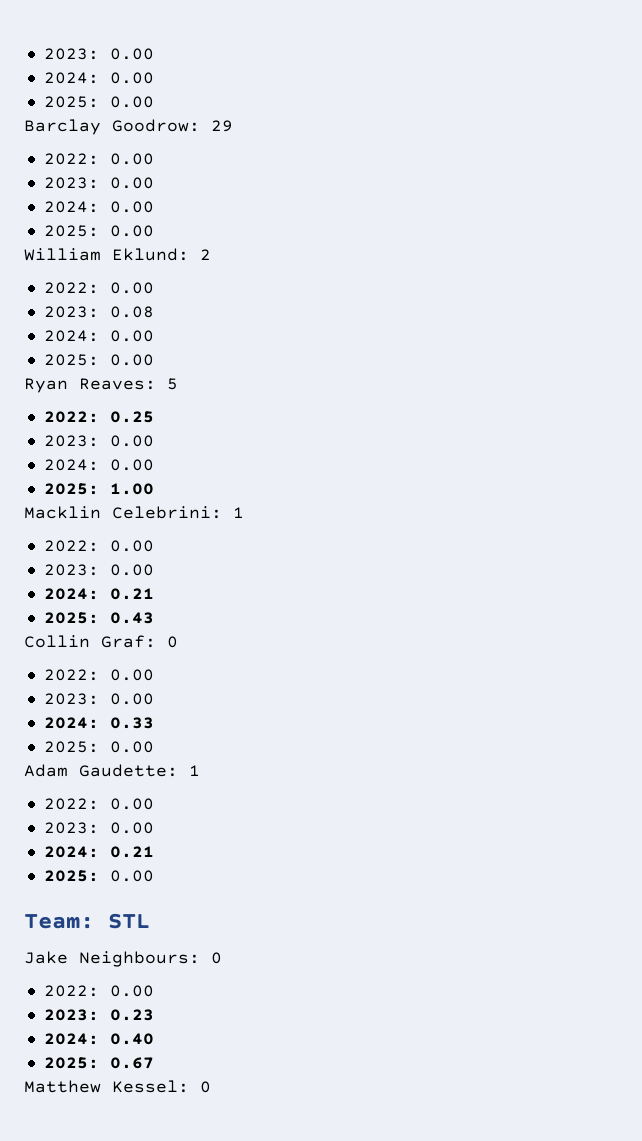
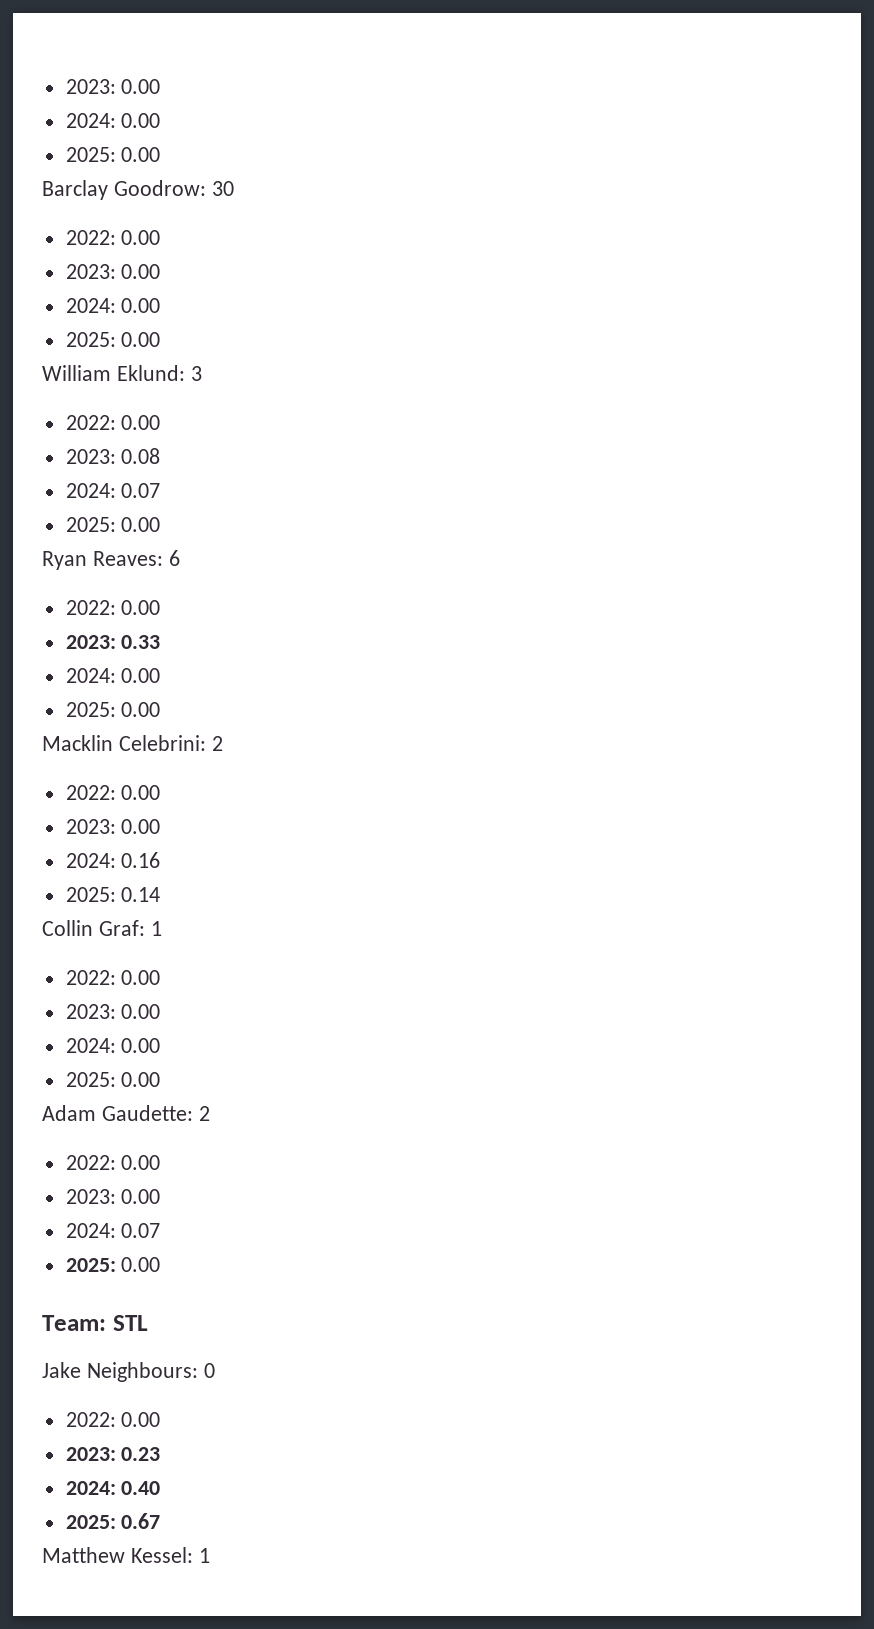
[211,120,233,132] 29 -> [211,181,234,196] 30
[200,249,211,260] 2 -> [190,366,202,381] 3
[109,330,154,342] 0.00 -> [121,483,161,498] 0.07
[167,378,178,390] [43,411,154,423] [43,435,154,447] [43,459,154,471] [43,483,154,495] [24,506,244,519] [43,540,154,552] [43,564,154,576] [43,588,154,600] [43,612,154,624] [24,635,178,648] [43,669,154,681] [43,693,154,705] [43,717,154,729] [43,741,154,753] [24,764,200,777] [43,798,154,810] [43,822,154,834] [43,846,154,858] 5 // 2022: 0.25 // 2023: 0.00 // 2024: 0.00 // 2025: 1.00 // Macklin Celebrini: 1 // 2022: 0.00 // 2023: 0.00 // 2024: 0.21 // 2025: 0.43 // Collin Graf: 0 // 2022: 0.00 // 2023: 0.00 // 2024: 0.33 // 2025: 0.00 // Adam Gaudette: 1 // 2022: 0.00 // 2023: 0.00 // 2024: 0.21 -> [168,550,180,566] [65,600,161,615] [65,635,161,649] [65,668,161,683] [65,702,161,717] [42,735,223,751] [65,785,161,800] [65,819,161,834] [65,852,161,868] [65,887,161,902] [42,920,162,936] [65,970,161,985] [65,1004,161,1019] [65,1038,161,1053] [65,1072,161,1087] [42,1105,210,1121] [65,1155,161,1170] [65,1189,161,1204] [65,1223,161,1238] 6 // 2022: 0.00 // 2023: 0.33 // 2024: 0.00 // 2025: 0.00 // Macklin Celebrini: 2 // 2022: 0.00 // 2023: 0.00 // 2024: 0.16 // 2025: 0.14 // Collin Graf: 1 // 2022: 0.00 // 2023: 0.00 // 2024: 0.00 // 2025: 0.00 // Adam Gaudette: 2 // 2022: 0.00 // 2023: 0.00 // 2024: 0.07
[200,1081,211,1093] 0 -> [198,1548,210,1563] 1

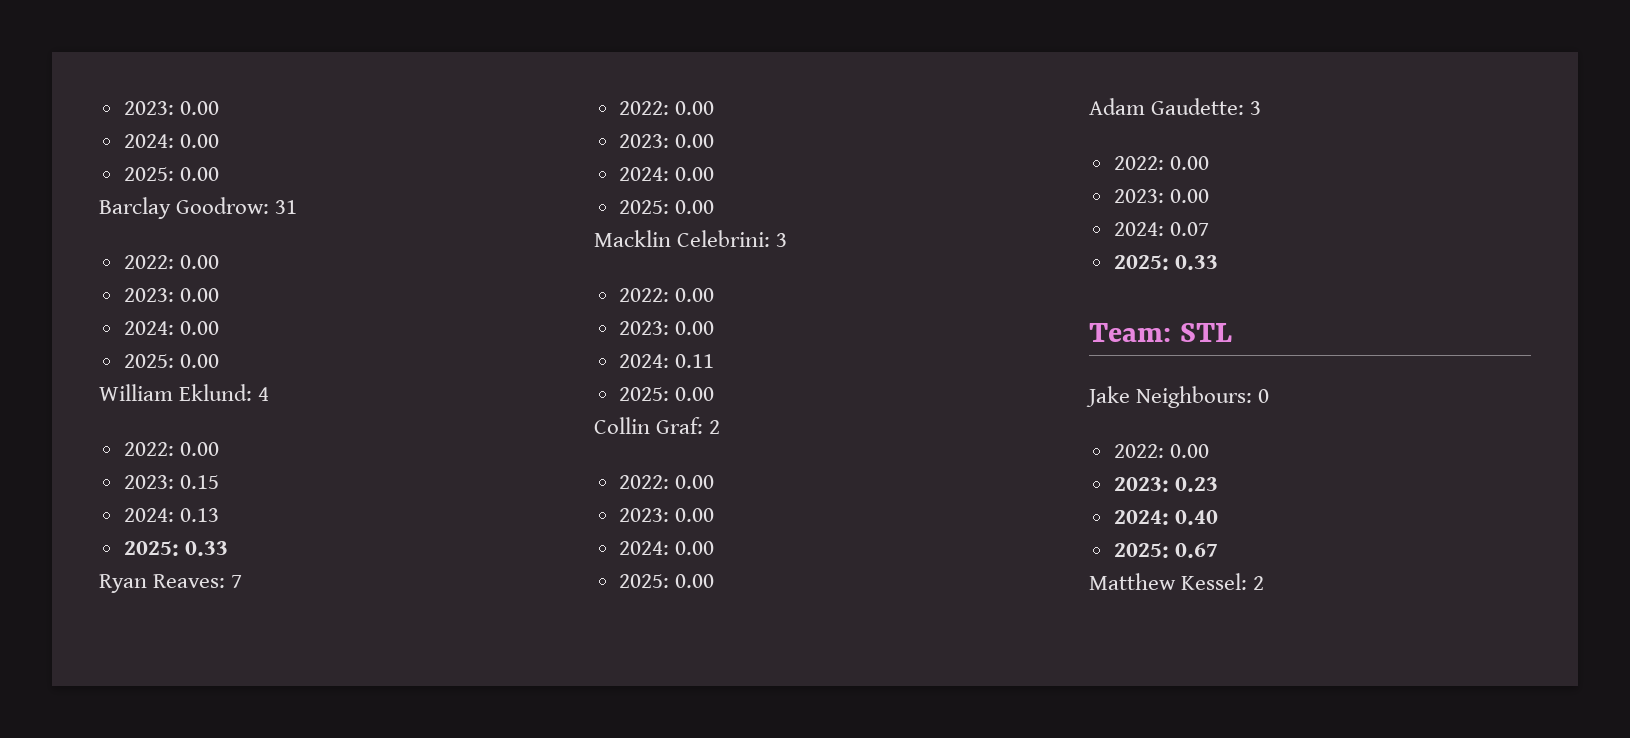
[211,181,234,196] 30 -> [275,200,298,214] 31
[190,366,202,381] [65,415,161,430] [65,448,161,464] [65,483,161,498] [65,517,161,532] 3 // 2022: 0.00 // 2023: 0.08 // 2024: 0.07 // 2025: 0.00 -> [258,387,270,401] [123,442,219,456] [123,475,219,489] [123,508,219,522] [123,541,228,556] 4 // 2022: 0.00 // 2023: 0.15 // 2024: 0.13 // 2025: 0.33
[168,550,180,566] [65,600,161,615] [65,635,161,649] 6 // 2022: 0.00 // 2023: 0.33 -> [231,575,243,588] [618,101,714,115] [618,134,714,148] 7 // 2022: 0.00 // 2023: 0.00
[211,736,223,751] [65,785,161,800] [65,819,161,834] [65,852,161,868] [65,887,161,902] 2 // 2022: 0.00 // 2023: 0.00 // 2024: 0.16 // 2025: 0.14 -> [776,233,788,247] [618,288,714,302] [618,321,714,335] [618,354,714,368] [618,387,714,401] 3 // 2022: 0.00 // 2023: 0.00 // 2024: 0.11 // 2025: 0.00
[150,921,162,936] 1 -> [709,420,721,434] 2
[198,1106,210,1121] 2 -> [1250,101,1262,115] 3
[121,1257,161,1272] 0.00 -> [1174,255,1218,270] 0.33
[198,1548,210,1563] 1 -> [1253,576,1265,590] 2

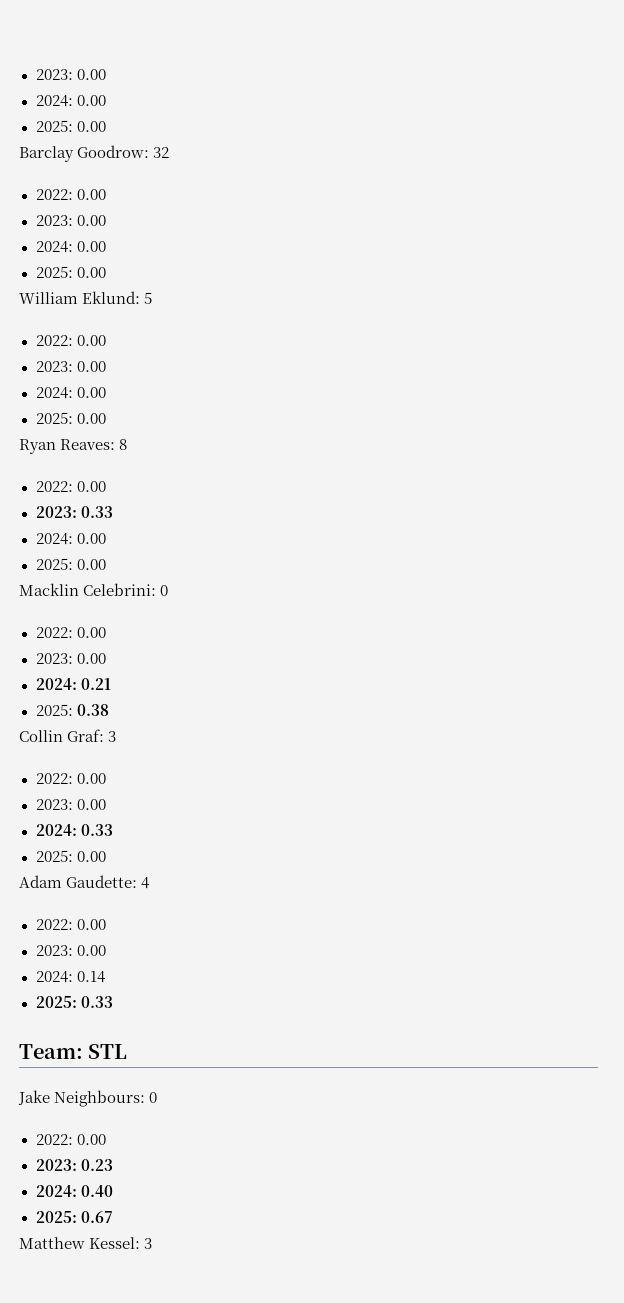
[275,200,298,214] 31 -> [153,147,170,158] 32
[258,387,270,401] [123,442,219,456] [123,475,219,489] [123,508,219,522] [123,541,228,556] [99,574,243,593] [618,101,714,115] [618,134,714,148] [618,167,714,181] [618,200,714,214] [594,230,788,247] [618,288,714,302] [618,321,714,335] [618,354,714,368] [618,387,714,401] [594,417,721,434] [618,475,714,489] [618,508,714,522] [618,541,714,555] [618,574,714,588] [1089,98,1262,115] [1113,156,1209,170] [1113,189,1209,203] [1113,222,1209,236] 4 // 2022: 0.00 // 2023: 0.15 // 2024: 0.13 // 2025: 0.33 // Ryan Reaves: 7 // 2022: 0.00 // 2023: 0.00 // 2024: 0.00 // 2025: 0.00 // Macklin Celebrini: 3 // 2022: 0.00 // 2023: 0.00 // 2024: 0.11 // 2025: 0.00 // Collin Graf: 2 // 2022: 0.00 // 2023: 0.00 // 2024: 0.00 // 2025: 0.00 // Adam Gaudette: 3 // 2022: 0.00 // 2023: 0.00 // 2024: 0.07 -> [144,292,153,304] [35,335,106,346] [35,361,106,372] [35,387,106,399] [35,412,106,424] [19,439,128,454] [35,481,106,492] [35,506,113,518] [35,533,106,545] [35,558,106,570] [19,583,169,596] [35,627,106,638] [35,653,106,664] [35,678,111,690] [35,704,109,716] [19,729,117,742] [35,773,106,784] [35,799,106,810] [35,824,113,836] [35,850,106,862] [19,875,150,889] [35,919,106,930] [35,945,106,956] [35,971,105,983] 5 // 2022: 0.00 // 2023: 0.00 // 2024: 0.00 // 2025: 0.00 // Ryan Reaves: 8 // 2022: 0.00 // 2023: 0.33 // 2024: 0.00 // 2025: 0.00 // Macklin Celebrini: 0 // 2022: 0.00 // 2023: 0.00 // 2024: 0.21 // 2025: 0.38 // Collin Graf: 3 // 2022: 0.00 // 2023: 0.00 // 2024: 0.33 // 2025: 0.00 // Adam Gaudette: 4 // 2022: 0.00 // 2023: 0.00 // 2024: 0.14
[1253,576,1265,590] 2 -> [144,1238,153,1249] 3

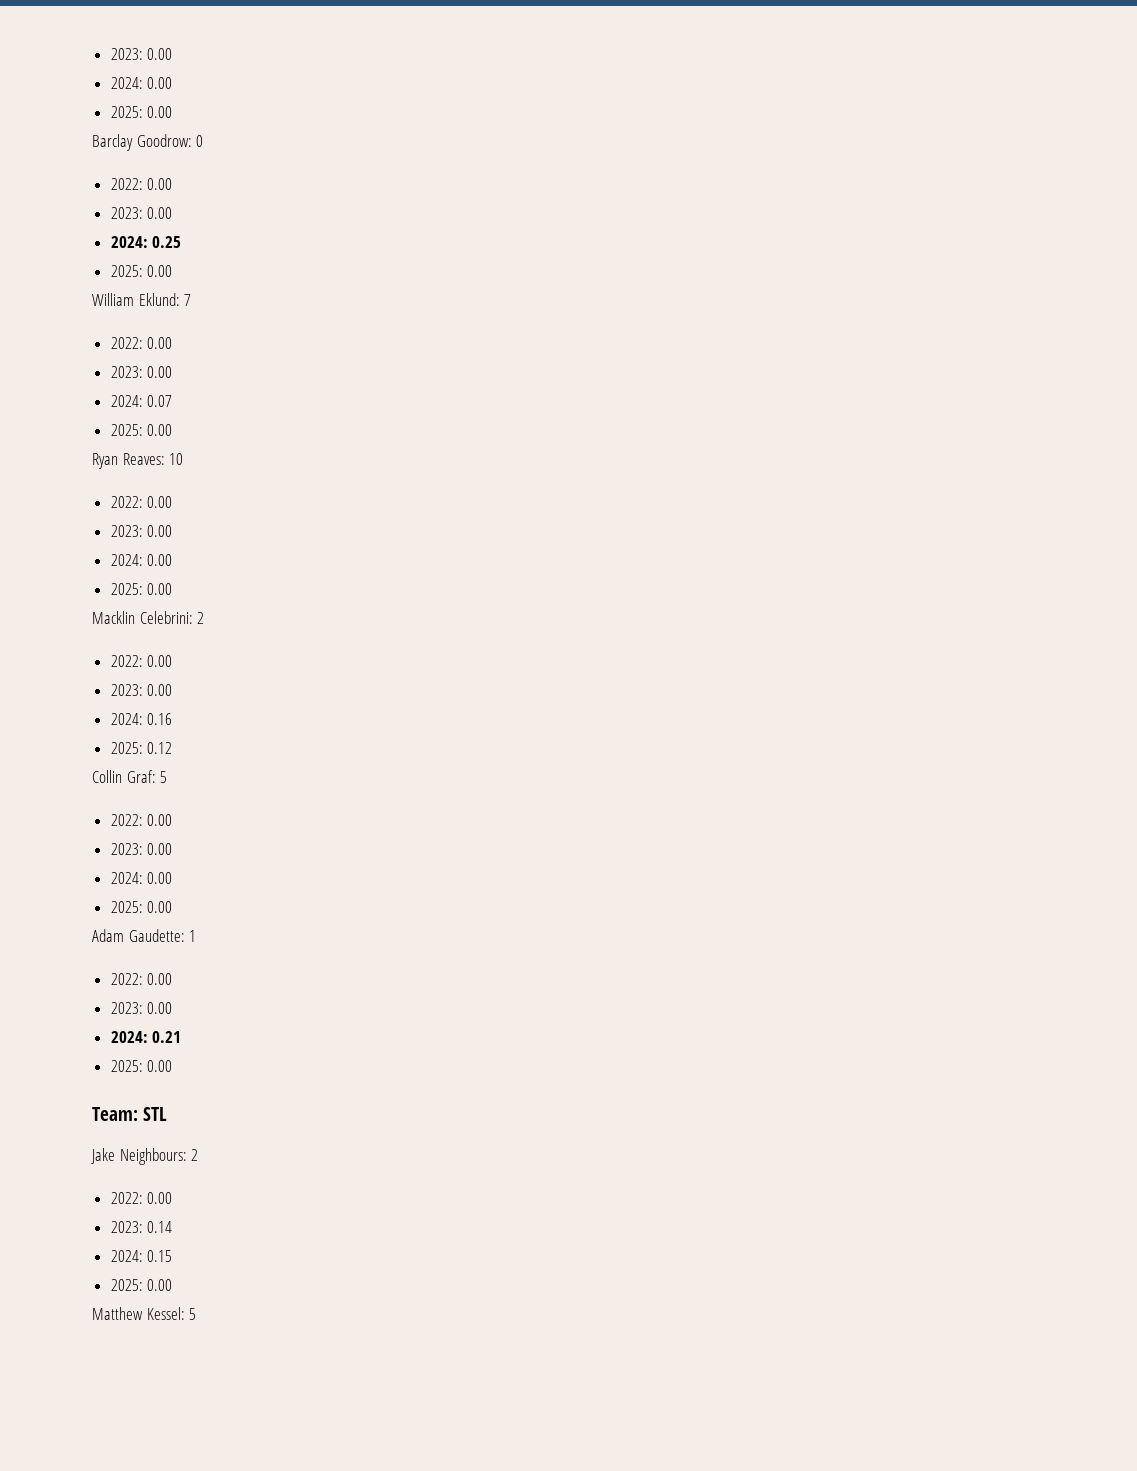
[153,147,170,158] [35,189,106,200] [35,215,106,226] [35,241,106,253] [35,266,106,278] [19,291,141,304] 32 // 2022: 0.00 // 2023: 0.00 // 2024: 0.00 // 2025: 0.00 // William Eklund: -> [196,135,204,147] [110,178,173,190] [110,207,173,219] [110,236,182,248] [110,265,173,277] [92,293,192,306] [110,337,173,349] [110,366,173,378] [110,395,173,407] [110,424,173,436] [92,453,184,469] [110,496,173,508] [110,525,173,537] [110,554,173,566] [110,583,173,595] [92,611,205,624] [110,655,173,667] [110,684,173,696] [110,713,173,725] [110,742,173,754] [92,770,156,783] 0 // 2022: 0.00 // 2023: 0.00 // 2024: 0.25 // 2025: 0.00 // William Eklund: 7 // 2022: 0.00 // 2023: 0.00 // 2024: 0.07 // 2025: 0.00 // Ryan Reaves: 10 // 2022: 0.00 // 2023: 0.00 // 2024: 0.00 // 2025: 0.00 // Macklin Celebrini: 2 // 2022: 0.00 // 2023: 0.00 // 2024: 0.16 // 2025: 0.12 // Collin Graf:
[19,439,128,454] [35,481,106,492] [35,506,113,518] [35,533,106,545] [35,558,106,570] [19,583,169,596] Ryan Reaves: 8 // 2022: 0.00 // 2023: 0.33 // 2024: 0.00 // 2025: 0.00 // Macklin Celebrini: 0 -> [92,929,197,942] Adam Gaudette: 1
[76,704,109,716] [19,729,117,742] [35,773,106,784] [35,799,106,810] [35,824,113,836] [35,850,106,862] [19,875,150,889] [35,919,106,930] [35,945,106,956] [35,971,105,983] [35,996,113,1008] 0.38 // Collin Graf: 3 // 2022: 0.00 // 2023: 0.00 // 2024: 0.33 // 2025: 0.00 // Adam Gaudette: 4 // 2022: 0.00 // 2023: 0.00 // 2024: 0.14 // 2025: 0.33 -> [147,1060,173,1072] 0.00
[149,1092,158,1103] [35,1134,106,1145] [35,1159,113,1171] [35,1185,113,1197] [35,1211,113,1223] 0 // 2022: 0.00 // 2023: 0.23 // 2024: 0.40 // 2025: 0.67 -> [191,1149,199,1161] [110,1192,173,1204] [110,1221,173,1233] [110,1250,173,1262] [110,1279,173,1291] 2 // 2022: 0.00 // 2023: 0.14 // 2024: 0.15 // 2025: 0.00
[144,1238,153,1249] 3 -> [189,1308,197,1320] 5

